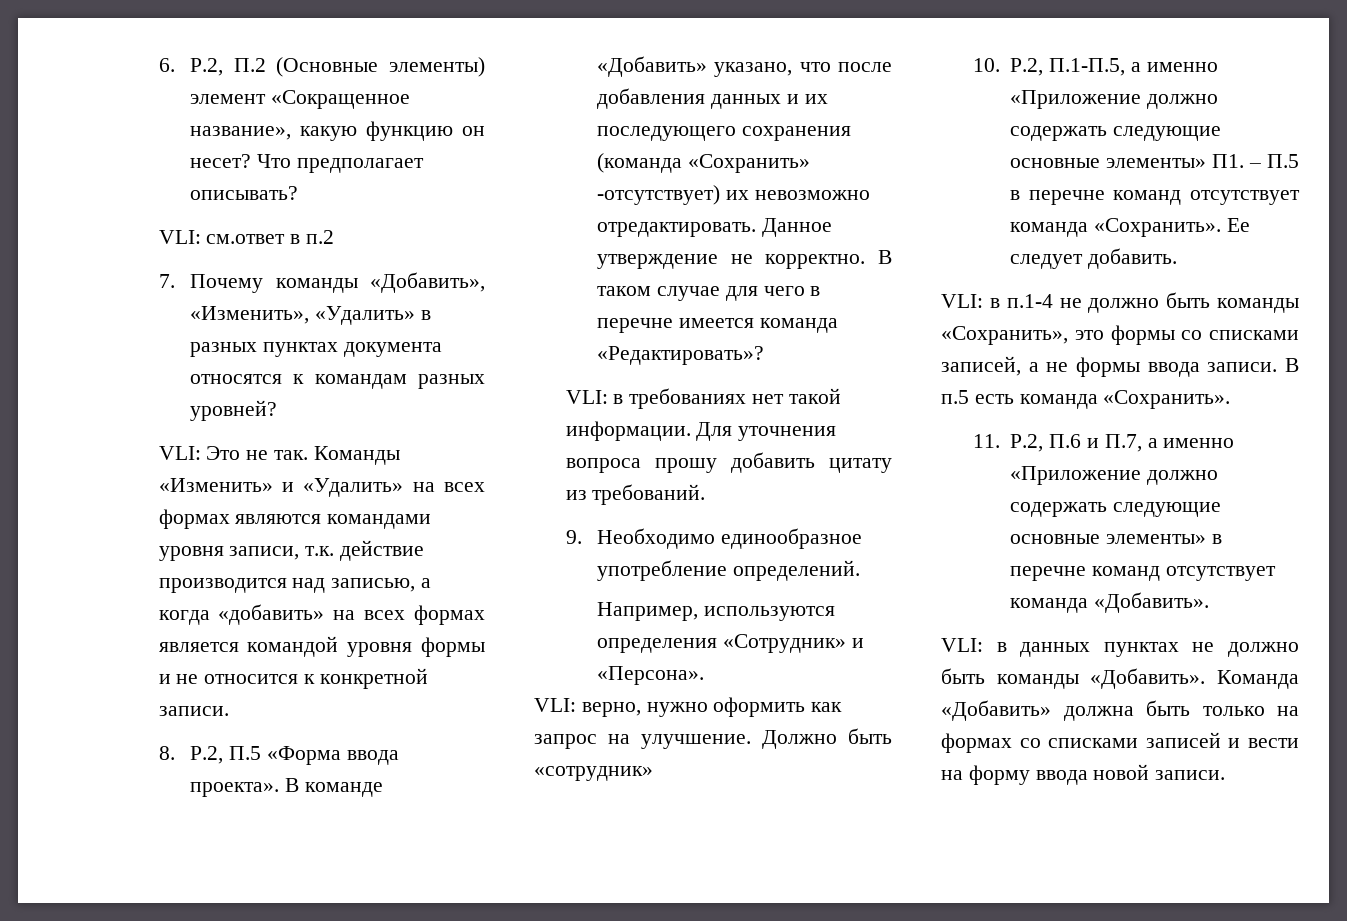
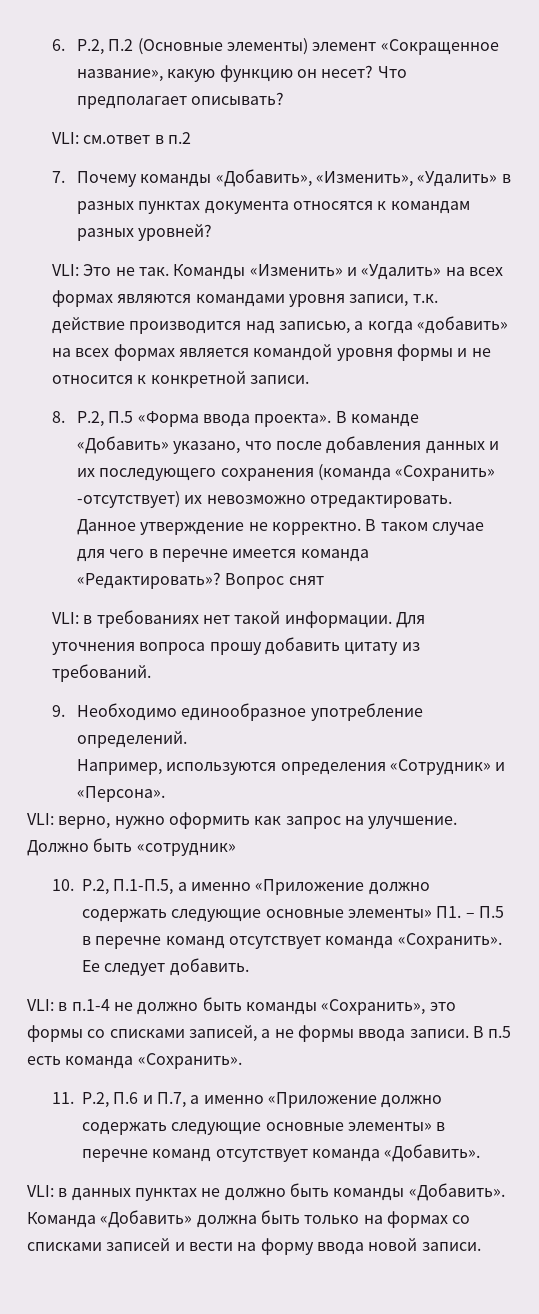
(765, 355) none -> [225,573,324,589] Вопрос снят

